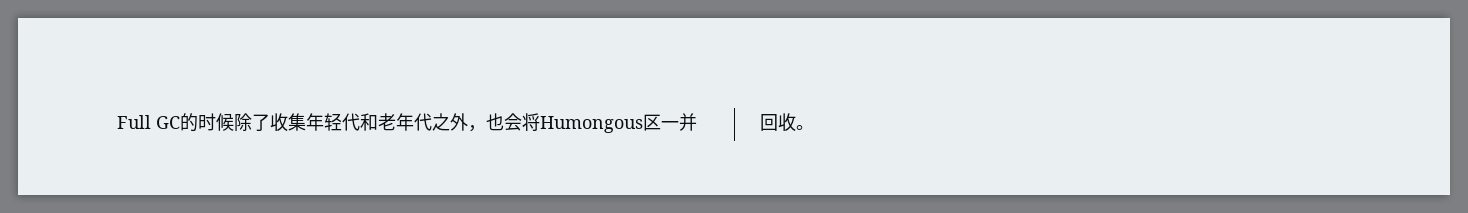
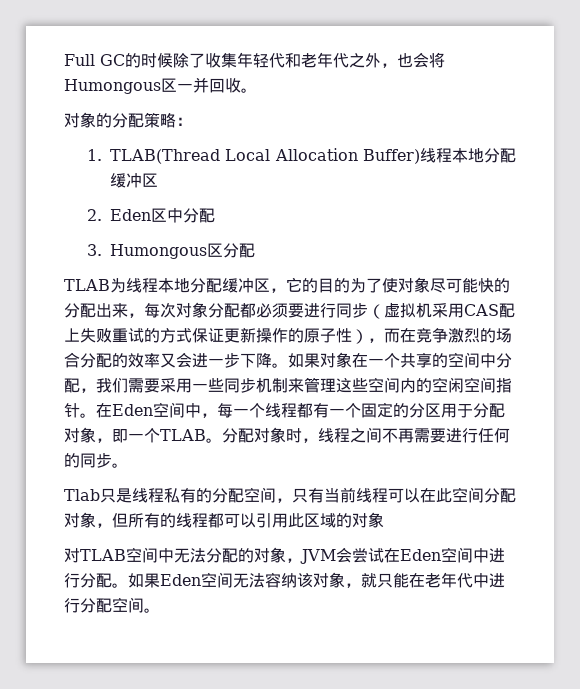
(814, 127) none -> [64,112,192,128] [86,148,516,164] [109,173,158,188] [86,208,215,223] [86,243,255,259] [64,277,510,293] [64,302,515,319] [64,327,512,344] [64,352,512,368] [64,377,512,393] [64,402,505,418] [64,427,510,443] [64,453,128,468] [64,487,516,503] [64,512,384,528] [64,547,505,564] [64,572,505,588] [64,597,160,613] // 对象的分配策略： // 1. TLAB(Thread Local Allocation Buffer)线程本地分配缓冲区 // 2. Eden区中分配 // 3. Humongous区分配 // TLAB为线程本地分配缓冲区，它的目的为了使对象尽可能快的分配出来，每次对象分配都必须要进行同步（虚拟机采用CAS配上失败重试的方式保证更新操作的原子性），而在竞争激烈的场合分配的效率又会进一步下降。如果对象在一个共享的空间中分配，我们需要采用一些同步机制来管理这些空间内的空闲空间指针。在Eden空间中，每一个线程都有一个固定的分区用于分配对象，即一个TLAB。分配对象时，线程之间不再需要进行任何的同步。 // Tlab只是线程私有的分配空间，只有当前线程可以在此空间分配对象，但所有的线程都可以引用此区域的对象 // 对TLAB空间中无法分配的对象，JVM会尝试在Eden空间中进行分配。如果Eden空间无法容纳该对象，就只能在老年代中进行分配空间。

